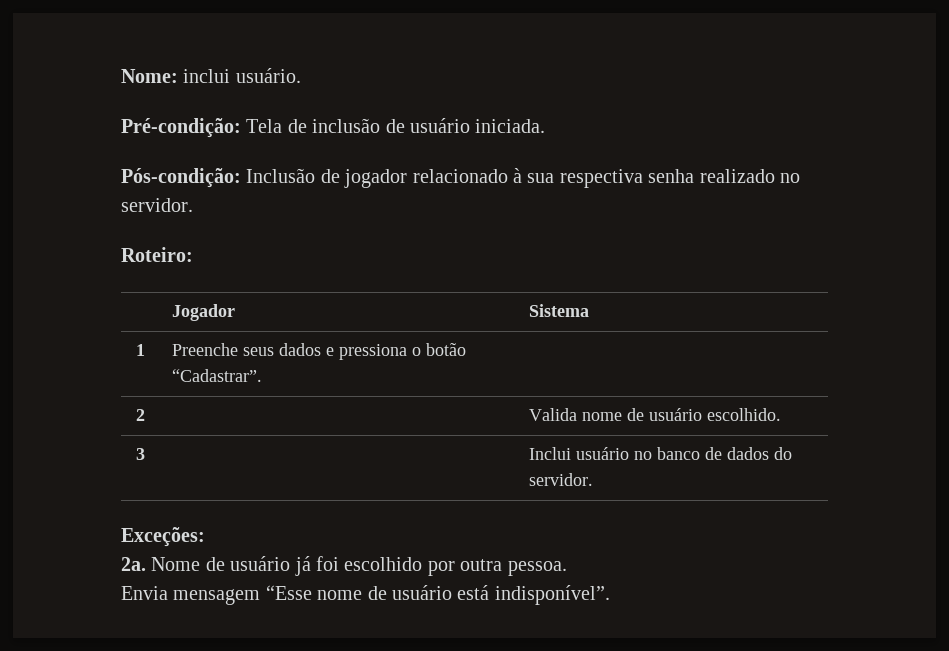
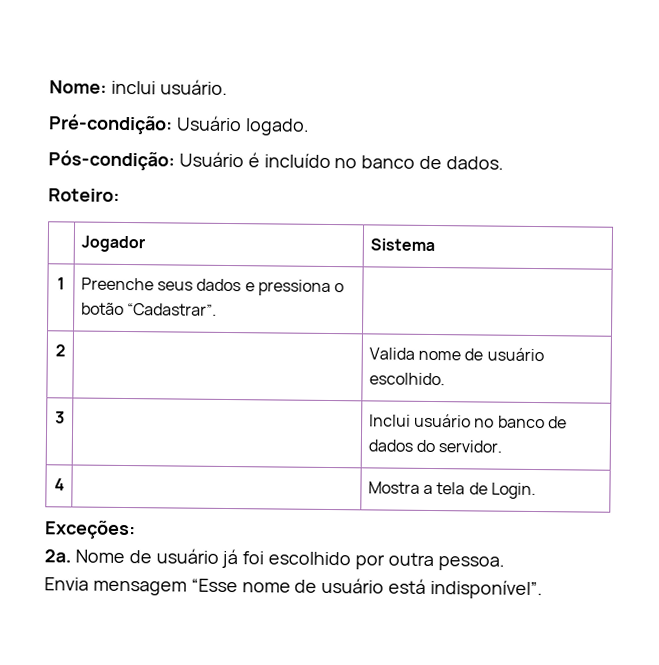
[246,118,546,133] [121,168,800,188] [121,198,193,212] Tela de inclusão de usuário iniciada. // Pós-condição: Inclusão de jogador relacionado à sua respectiva senha realizado no servidor. -> [175,115,310,136] [48,150,505,171] Usuário logado. // Pós-condição: Usuário é incluído no banco de dados.
(593, 479) none -> [53,478,65,491] [367,481,536,500] // 4 | | Mostra a tela de Login.

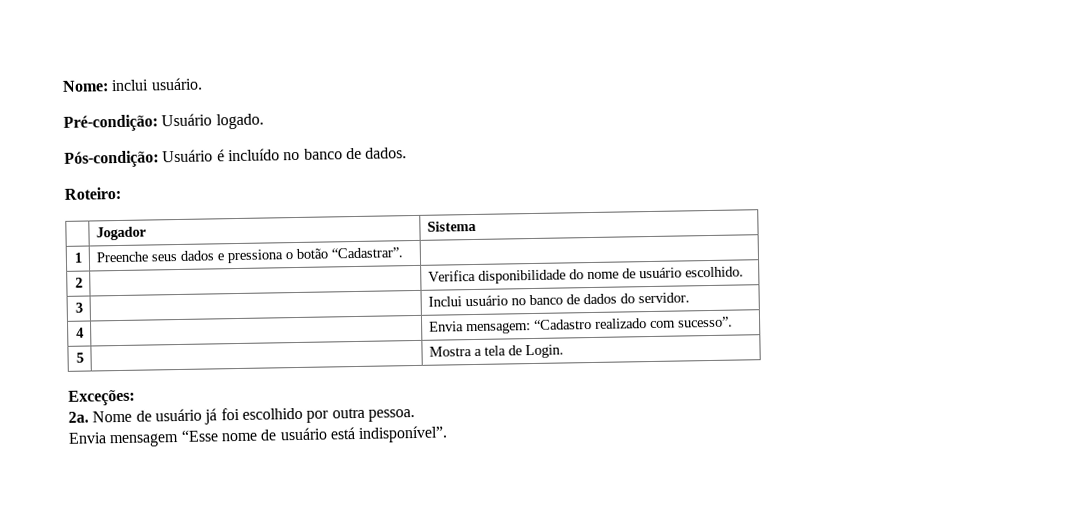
[368,347,415,360] Valida -> [427,269,584,284] Verifica disponibilidade do
(65, 484) none -> [428,316,733,335] [75,352,84,363] | Envia mensagem: “Cadastro realizado com sucesso”. // 5 |

